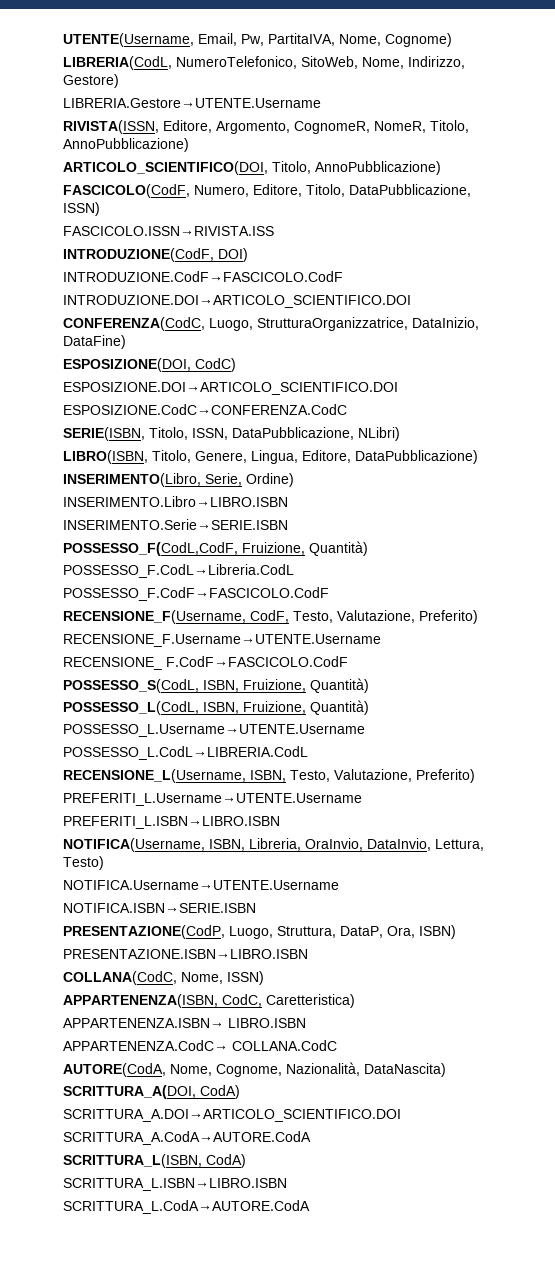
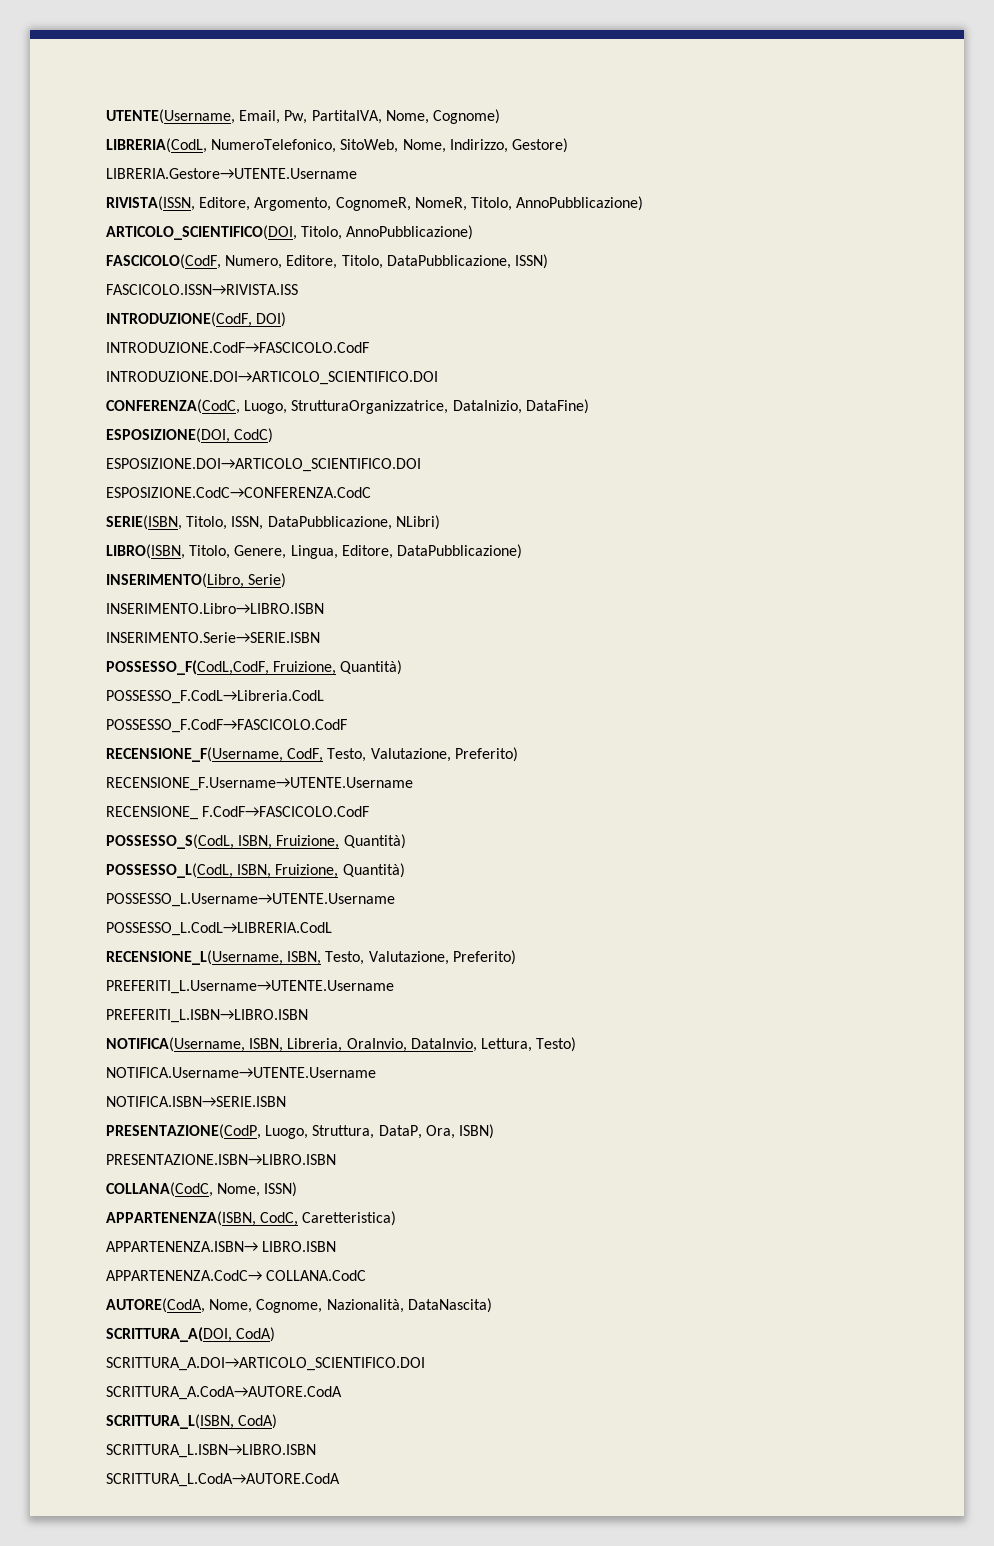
[205,473,294,487] Serie, Ordine) -> [248,573,287,588] Serie)

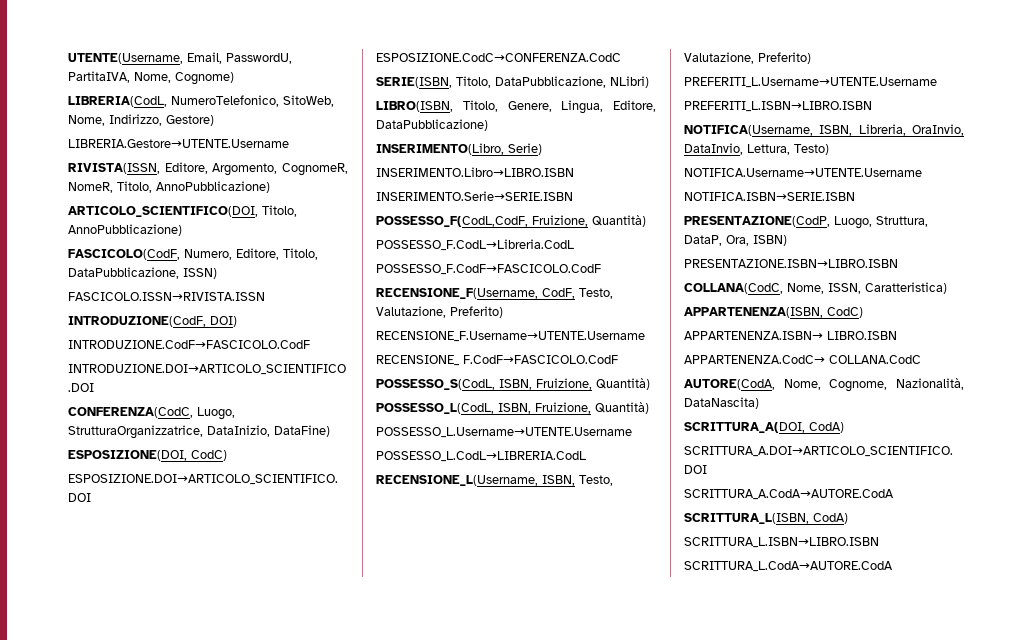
[284,110,308,124] Pw, -> [226,53,292,64] PasswordU,
[106,284,298,295] FASCICOLO.ISSN→RIVISTA.ISS -> [68,292,265,301] FASCICOLO.ISSN→RIVISTA.ISSN
[231,516,264,530] ISSN, -> (491, 82) none
[264,1182,298,1197] ISSN) -> [828,282,947,294] ISSN, Caratteristica)
[260,1211,397,1226] CodC, Caretteristica) -> [827,307,863,318] CodC)

